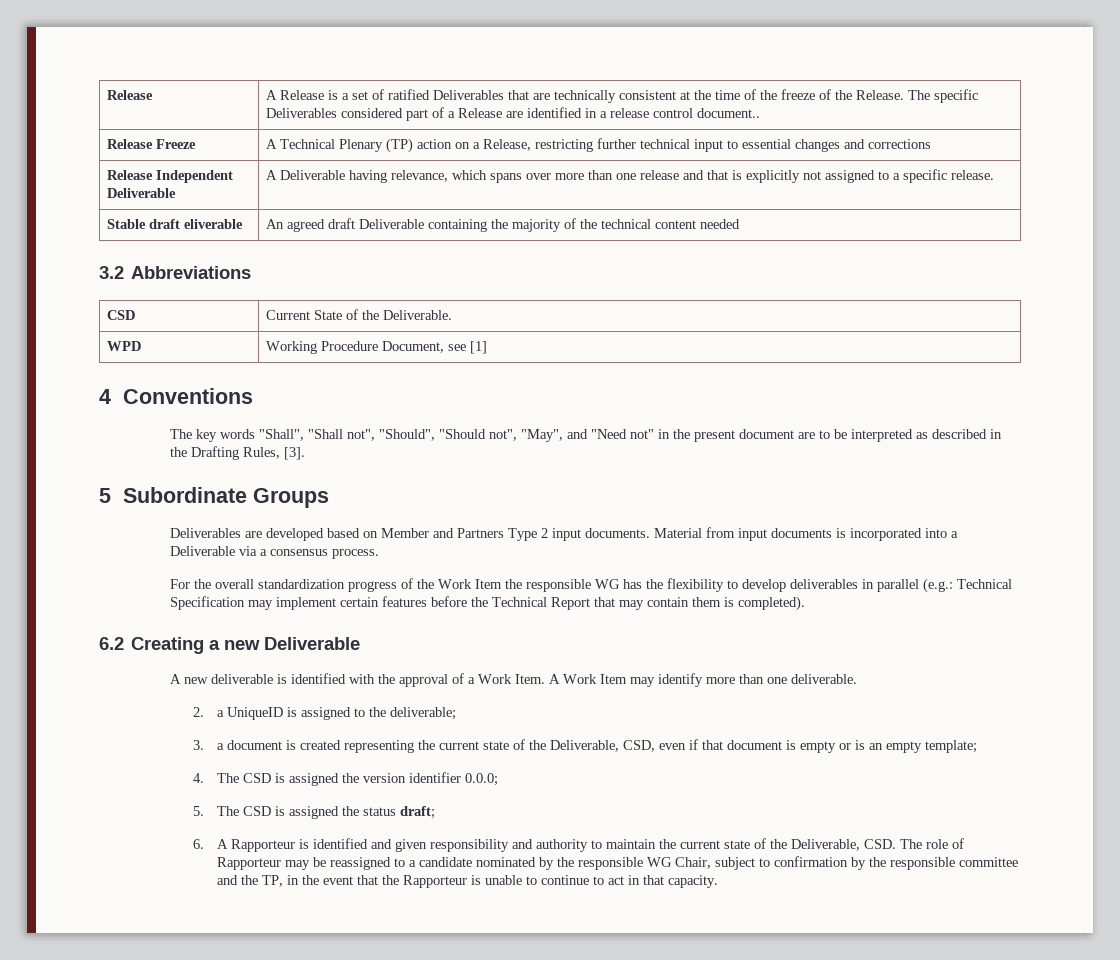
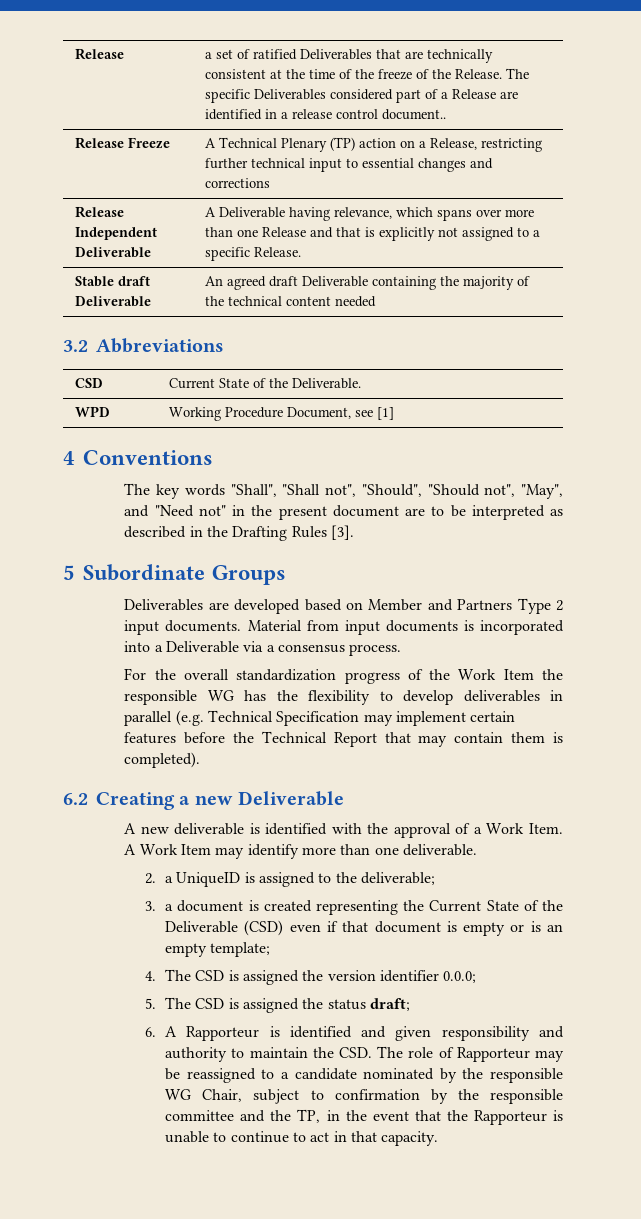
[265,90,338,100] A Release is -> (124, 54) none
[639,170,679,180] release -> [261,227,306,237] Release
[950,170,994,180] release. -> [253,247,301,257] Release.
[183,219,243,229] eliverable -> [74,296,151,307] Deliverable
[242,447,280,459] Rules, -> [291,526,327,538] Rules
[922,578,953,593] (e.g.: -> [175,710,204,726] (e.g.
[438,739,655,752] current state of the Deliverable, CSD, -> [429,900,563,912] [165,920,284,936] Current State of the Deliverable (CSD)
[679,838,860,851] current state of the Deliverable, -> (334, 1052) none

